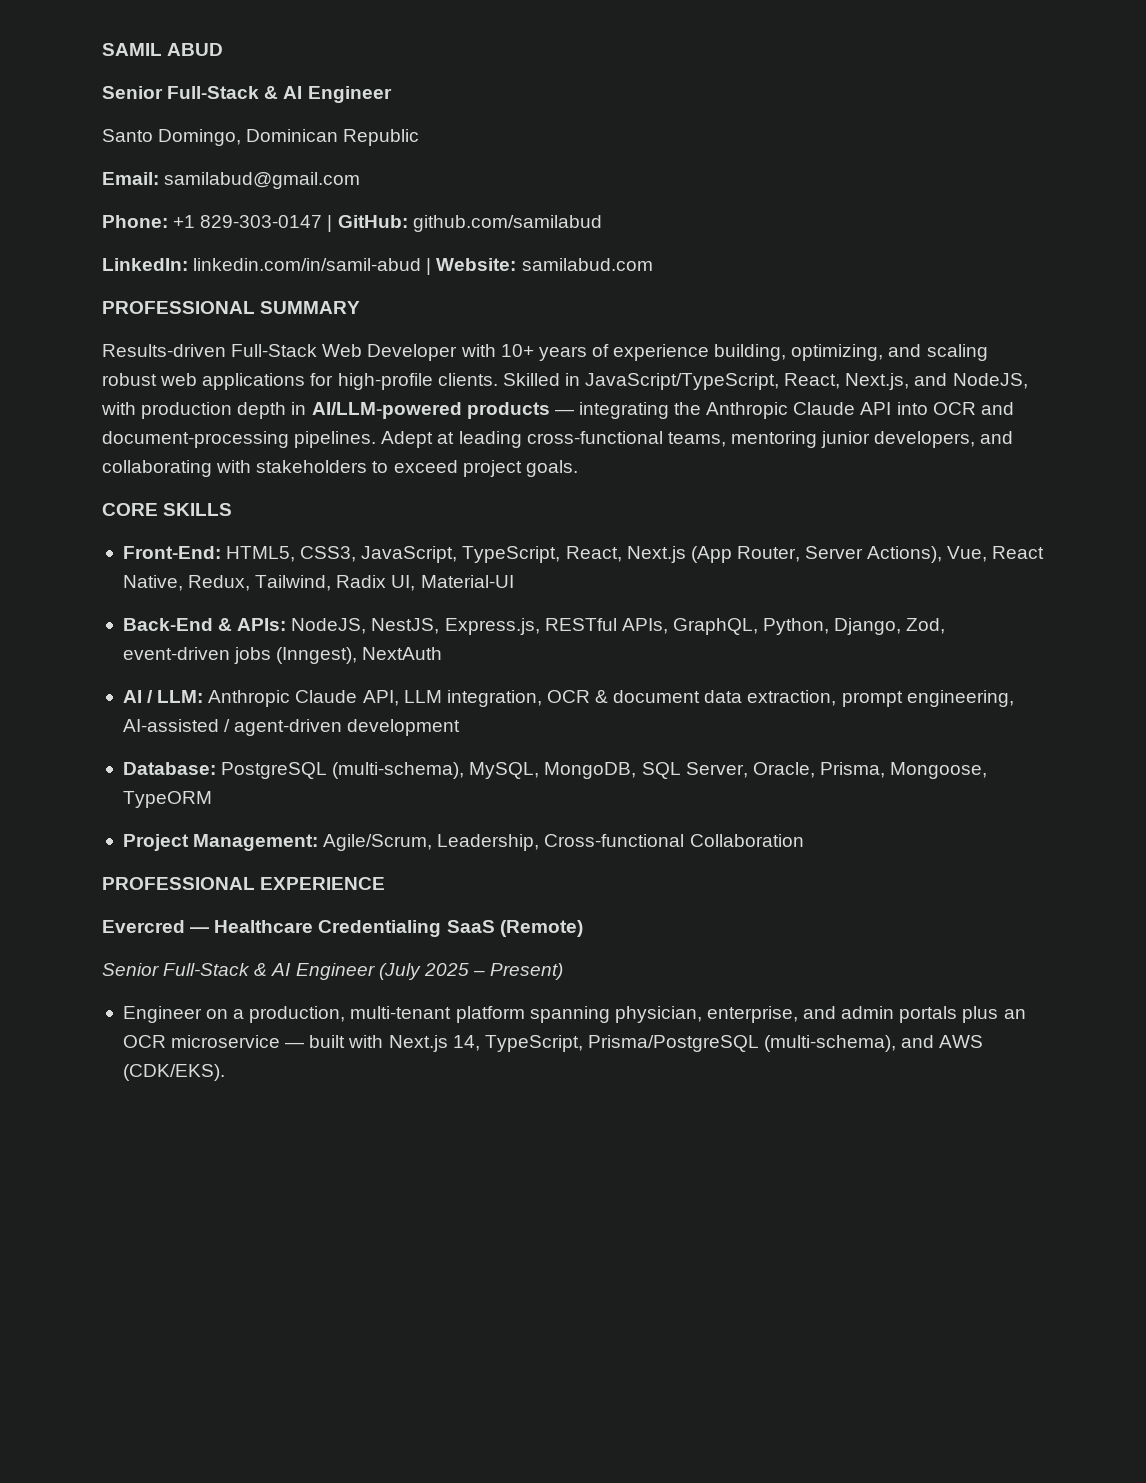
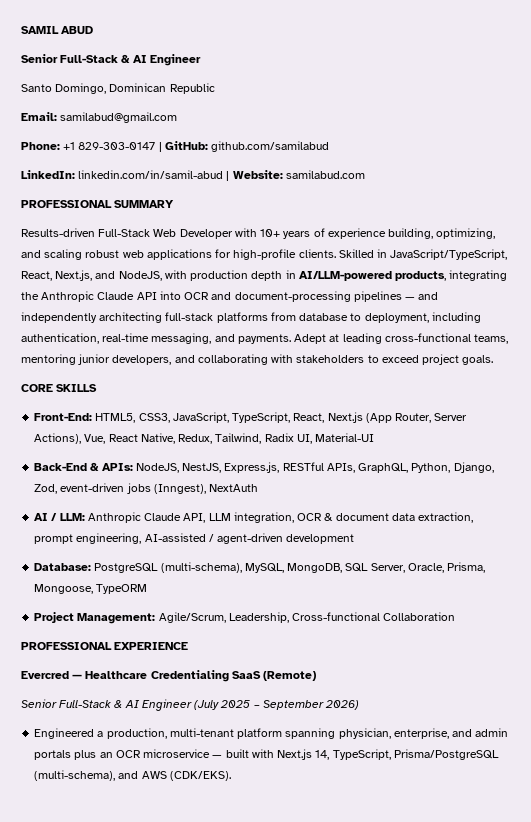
[466,402,574,419] products — -> [395,271,447,281] products,
[294,431,377,448] pipelines. -> [353,291,439,302] [21,312,481,323] [21,333,291,344] pipelines — and independently architecting full-stack platforms from database to deployment, including authentication, real-time messaging, and payments.
[490,963,564,980] [122,1006,229,1023] Present) // Engineer on -> [262,700,360,710] [34,728,95,739] September 2026) // Engineered

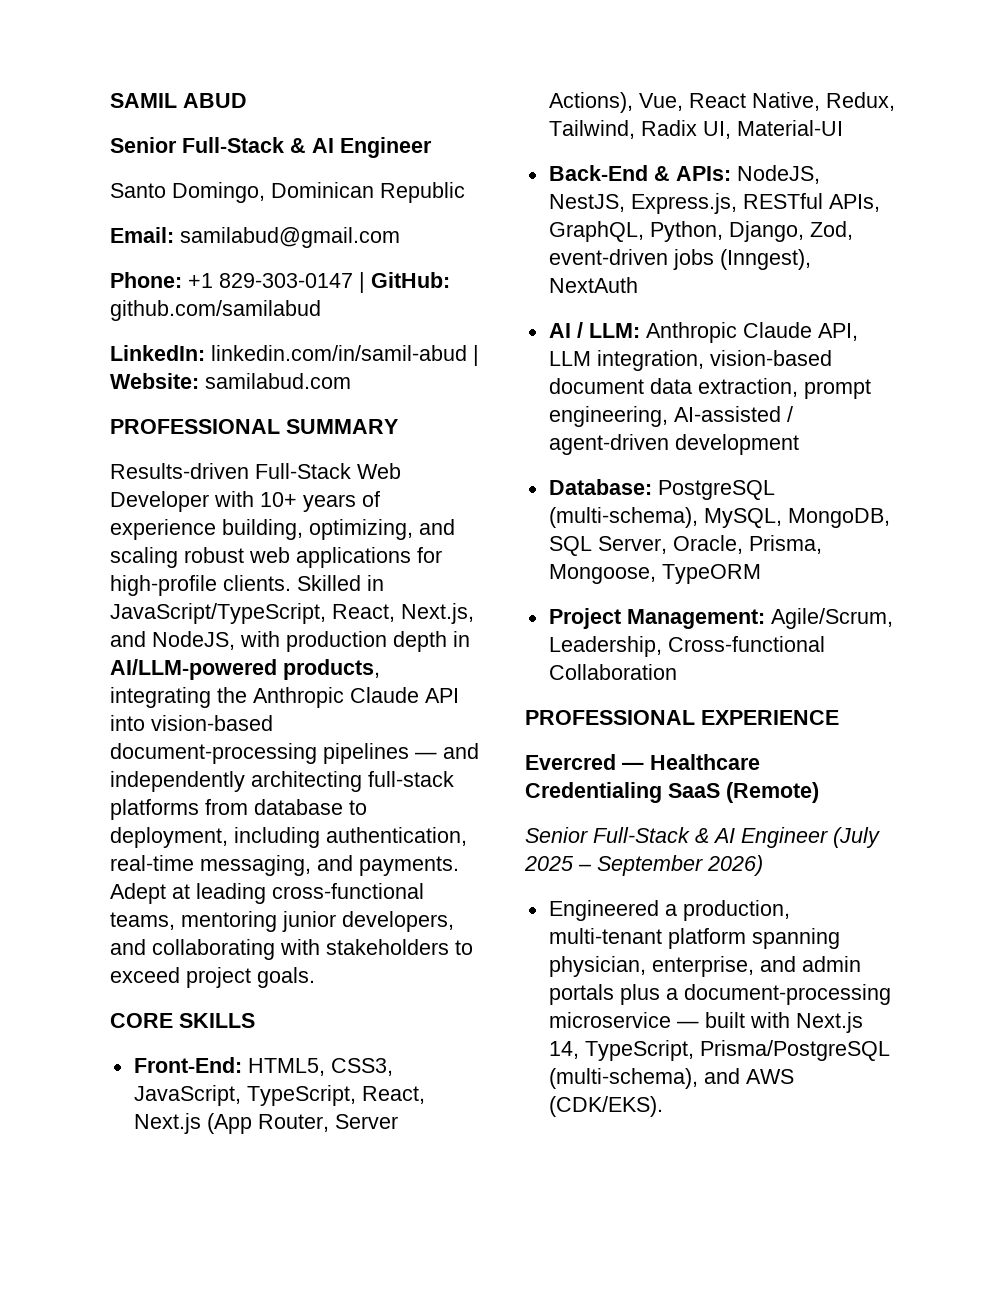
[184,292,232,300] OCR and -> [151,715,273,731] vision-based
[297,513,334,521] OCR & -> [709,350,832,366] vision-based
[99,750,141,758] an OCR -> [665,984,891,1005] a document-processing

